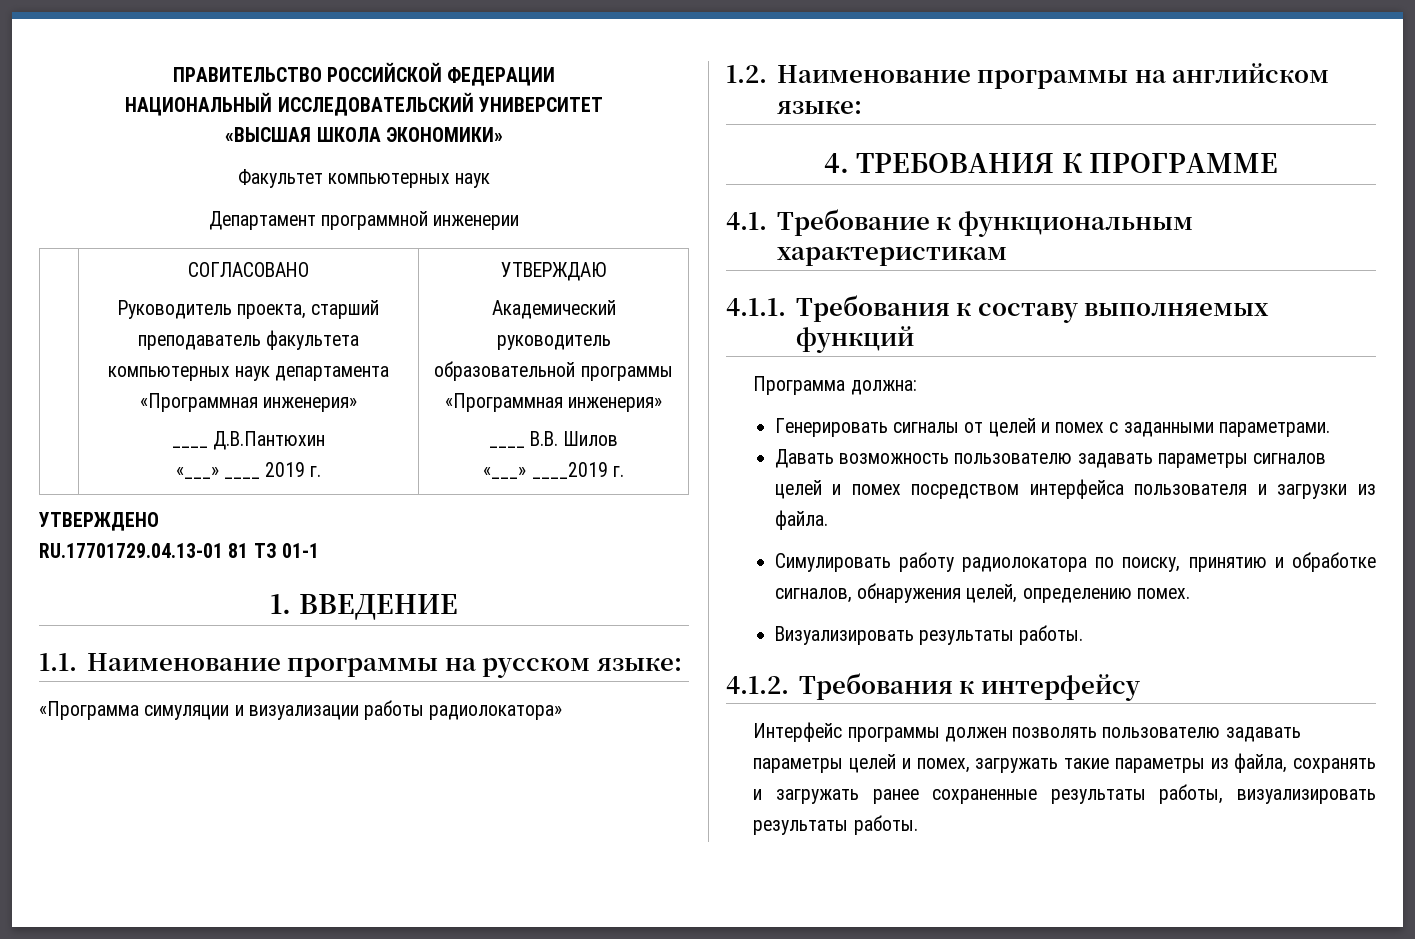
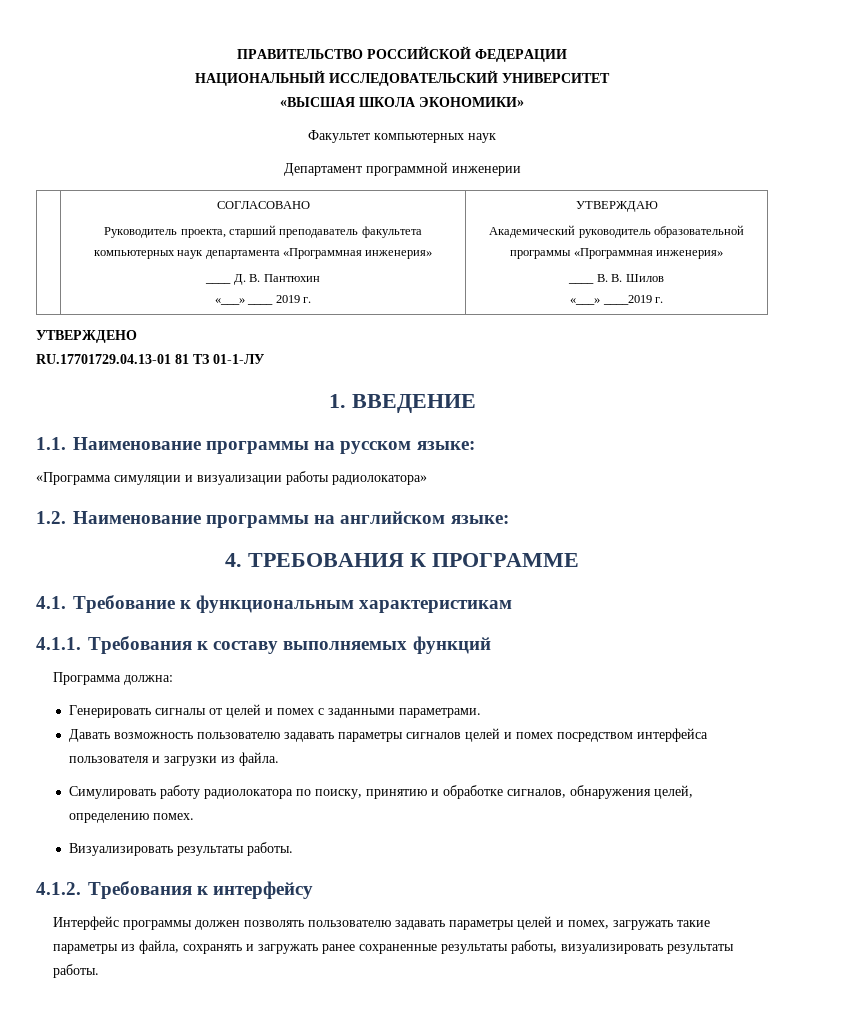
[213,431,326,450] Д.В.Пантюхин -> [233,274,320,285] Д. В. Пантюхин
[530,431,558,446] В.В. -> [596,274,623,282] В. В.
[281,543,319,558] 01-1 -> [213,354,264,364] 01-1-ЛУ

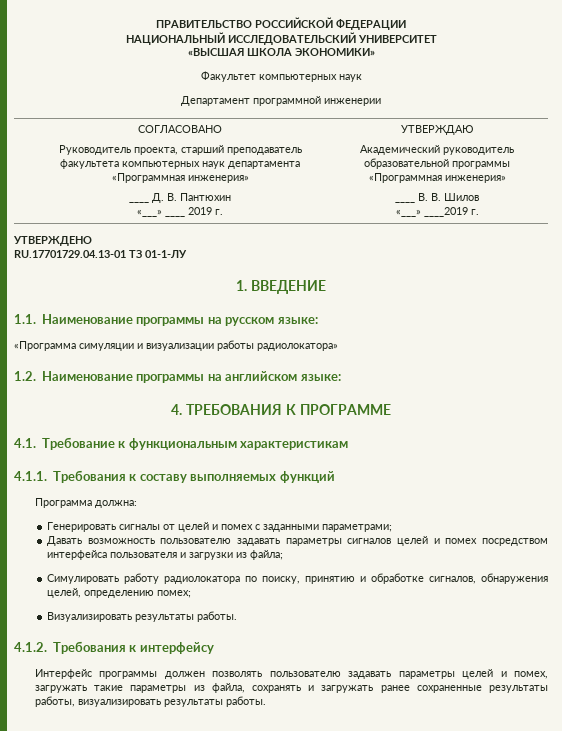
[175,354,189,364] 81 -> (126, 254) none
[398,708,481,718] параметрами. -> [322,524,393,532] параметрами;
[238,752,279,766] файла. -> [250,550,284,560] файла;
[152,813,194,820] помех. -> [157,590,192,598] помех;

